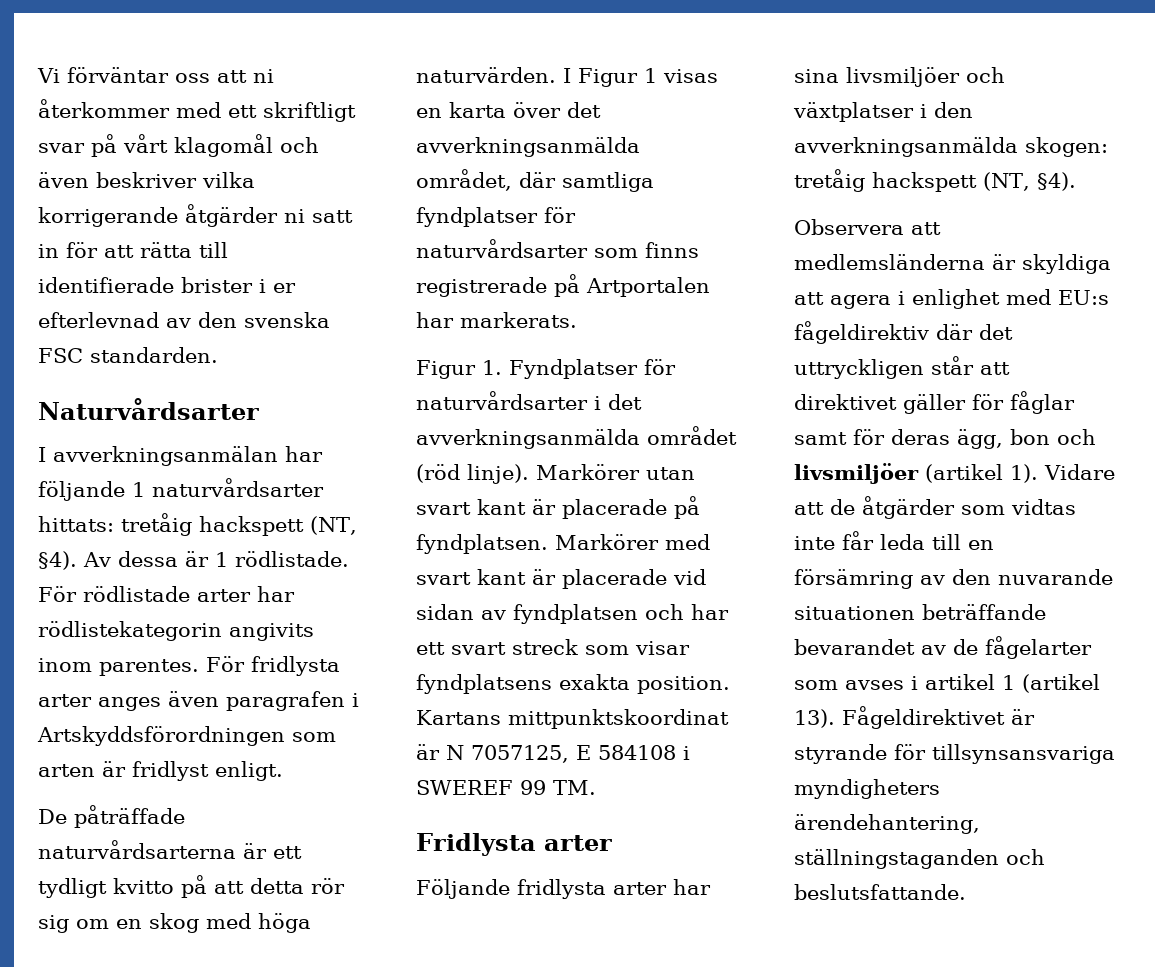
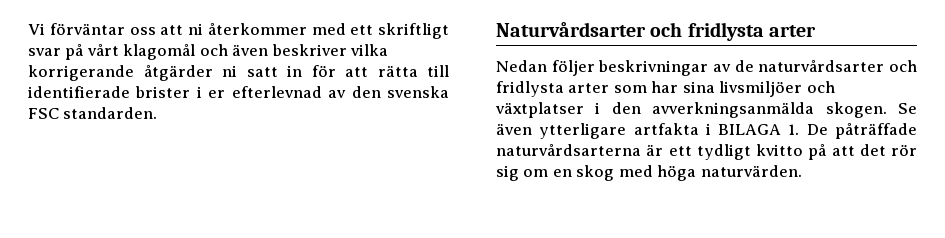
[38,446,323,466] [38,478,324,501] [38,513,357,536] [38,551,349,570] [38,586,295,602] [38,621,314,641] [38,656,340,676] [38,691,359,711] [37,726,336,746] [38,761,283,781] // I avverkningsanmälan har följande 1 naturvårdsarter hittats: tretåig hackspett (NT, §4). Av dessa är 1 rödlistade. För rödlistade arter har rödlistekategorin angivits inom parentes. För fridlysta arter anges även paragrafen i Artskyddsförordningen som arten är fridlyst enligt. // -> [650,22,816,41] [496,60,917,76] [496,81,835,97] [495,102,917,118] [496,123,800,139] och fridlysta arter // Nedan följer beskrivningar av de naturvårdsarter och fridlysta arter som har sina livsmiljöer och växtplatser i den avverkningsanmälda skogen. Se även ytterligare artfakta i BILAGA 1.
[250,878,304,894] detta -> [859,144,886,156] det
[563,68,718,87] [416,102,601,118] [416,137,640,157] [416,169,654,192] [416,207,576,227] [416,239,699,258] [416,274,710,297] [416,312,577,328] [416,359,676,379] [416,391,642,410] [416,426,737,449] [416,464,695,484] [416,496,700,519] [416,534,710,554] [416,569,706,589] [416,604,729,624] [416,639,690,655] [416,674,730,694] [416,709,729,729] [416,744,690,763] [416,780,596,795] [416,833,612,856] [416,879,711,899] [794,67,1005,87] [793,102,973,122] [794,137,1108,157] [794,169,1076,192] [794,219,941,235] [794,254,1111,274] [794,289,1109,309] [794,321,1013,344] [794,356,1010,379] [794,391,1075,414] [794,429,1096,449] [794,463,1115,484] [794,496,1076,519] [794,531,994,550] [794,569,1113,589] [794,604,1046,620] [794,636,1092,659] [794,674,1100,693] [794,706,1035,729] [794,744,1115,764] [794,779,940,799] [794,814,980,834] [794,849,1045,869] [794,884,966,900] I Figur 1 visas en karta över det avverkningsanmälda området, där samtliga fyndplatser för naturvårdsarter som finns registrerade på Artportalen har markerats. // Figur 1. Fyndplatser för naturvårdsarter i det avverkningsanmälda området (röd linje). Markörer utan svart kant är placerade på fyndplatsen. Markörer med svart kant är placerade vid sidan av fyndplatsen och har ett svart streck som visar fyndplatsens exakta position. Kartans mittpunktskoordinat är N 7057125, E 584108 i SWEREF 99 TM. // Fridlysta arter // Följande fridlysta arter har sina livsmiljöer och växtplatser i den avverkningsanmälda skogen: tretåig hackspett (NT, §4). // Observera att medlemsländerna är skyldiga att agera i enlighet med EU:s fågeldirektiv där det uttryckligen står att direktivet gäller för fåglar samt för deras ägg, bon och livsmiljöer (artikel 1). Vidare att de åtgärder som vidtas inte får leda till en försämring av den nuvarande situationen beträffande bevarandet av de fågelarter som avses i artikel 1 (artikel 13). Fågeldirektivet är styrande för tillsynsansvariga myndigheters ärendehantering, ställningstaganden och beslutsfattande. -> (802, 171) none

